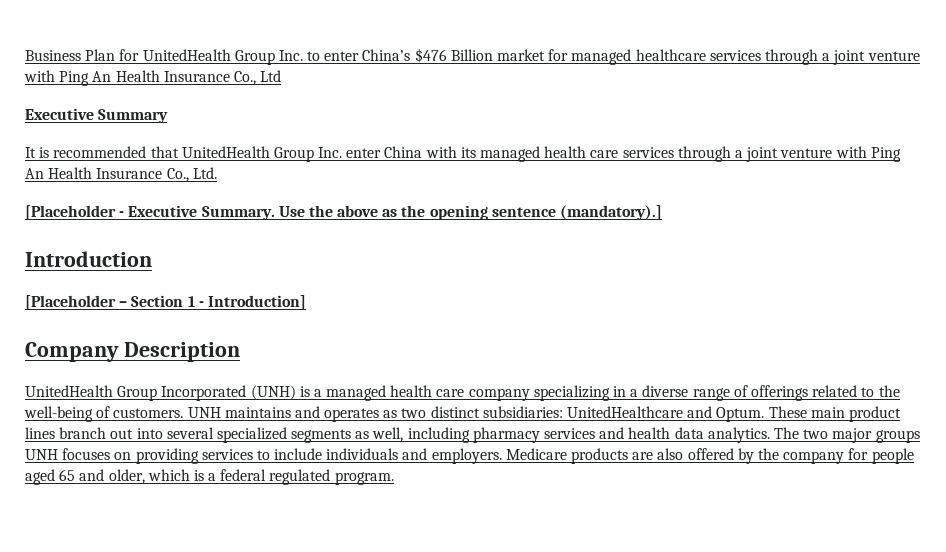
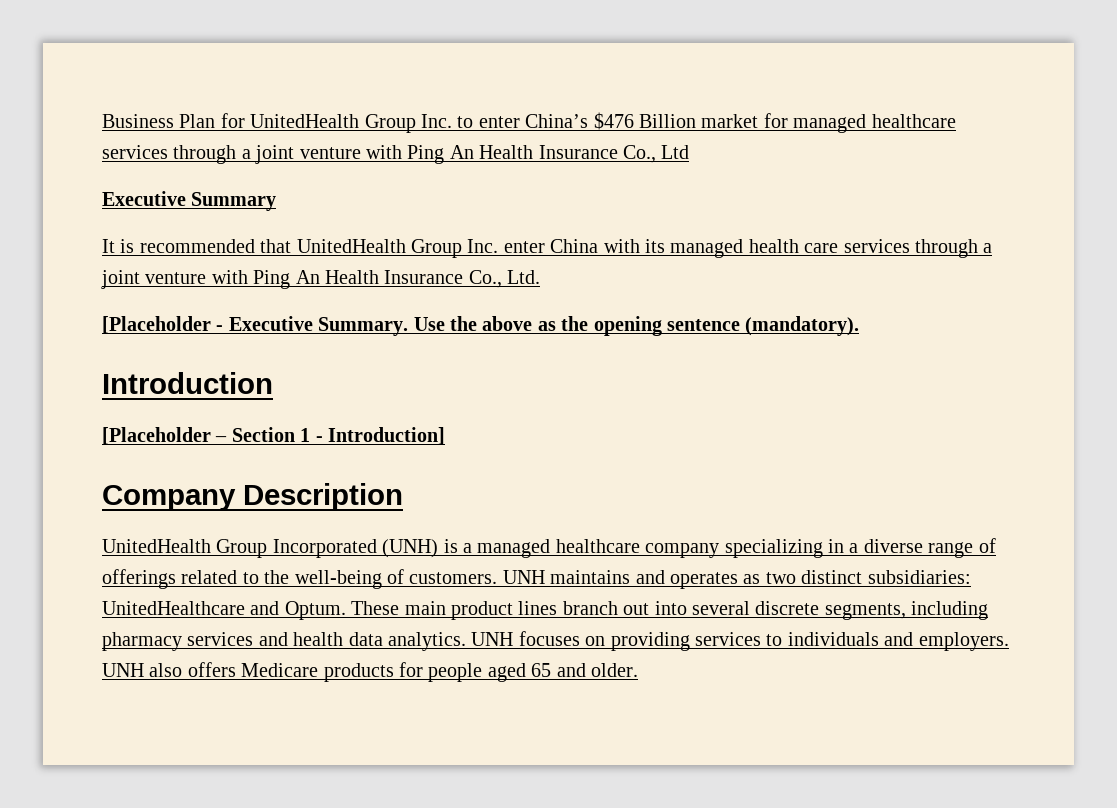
[560,205,663,220] (mandatory).] -> [745,316,860,336] (mandatory).
[390,385,465,397] health care -> [555,539,640,553] healthcare
[216,427,404,443] specialized segments as well, -> [755,601,906,620] discrete segments,
[773,427,920,443] The two major groups -> (466, 641) none
[274,448,323,460] include -> (783, 640) none
[505,448,845,464] Medicare products are also offered by the company -> [102,662,394,682] UNH also offers Medicare products
[108,469,394,485] older, which is a federal regulated program. -> [590,663,638,677] older.

